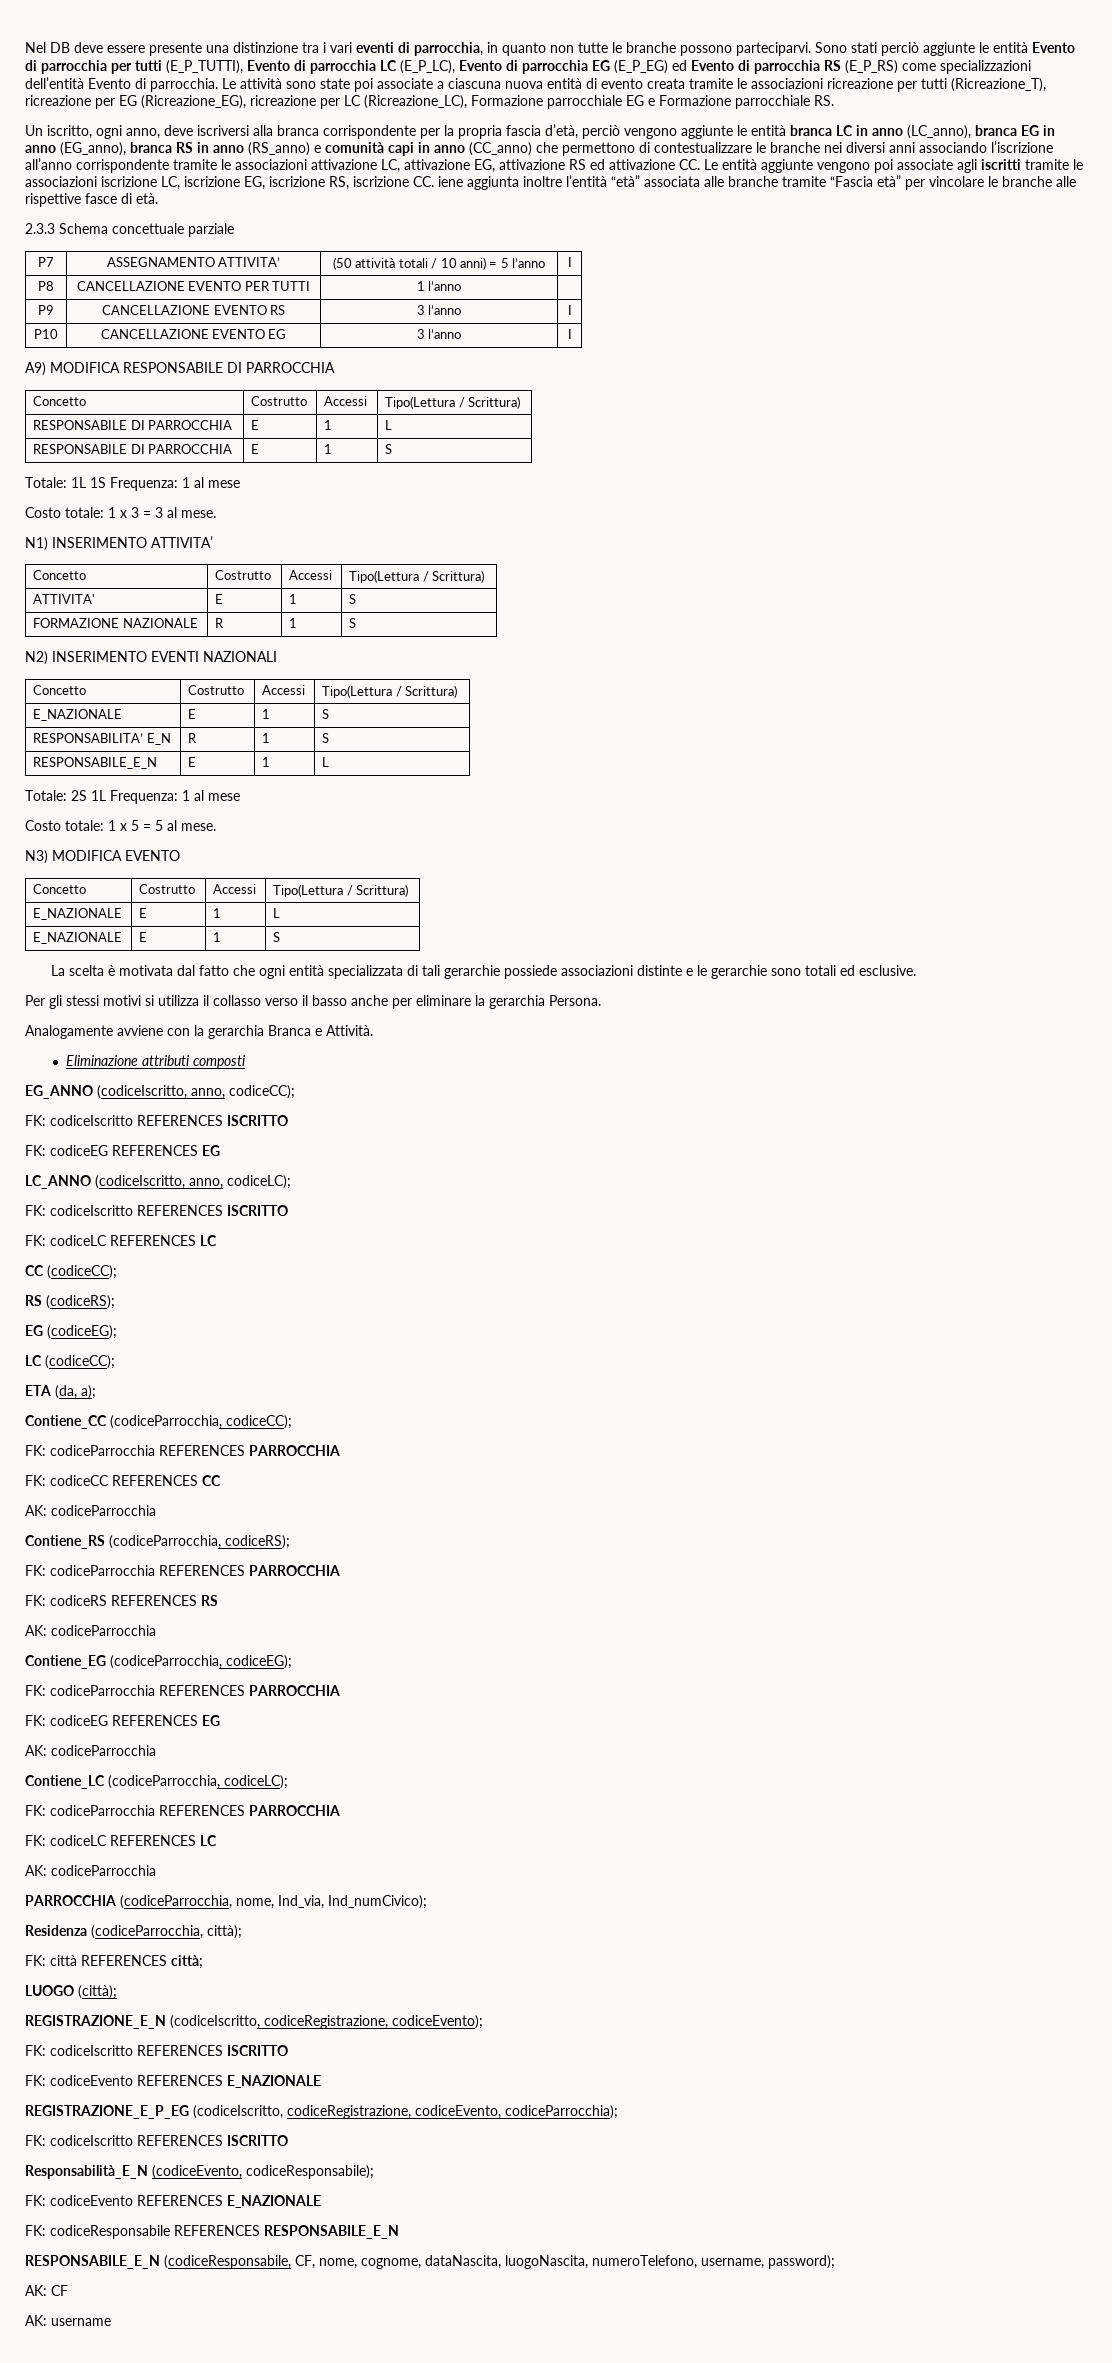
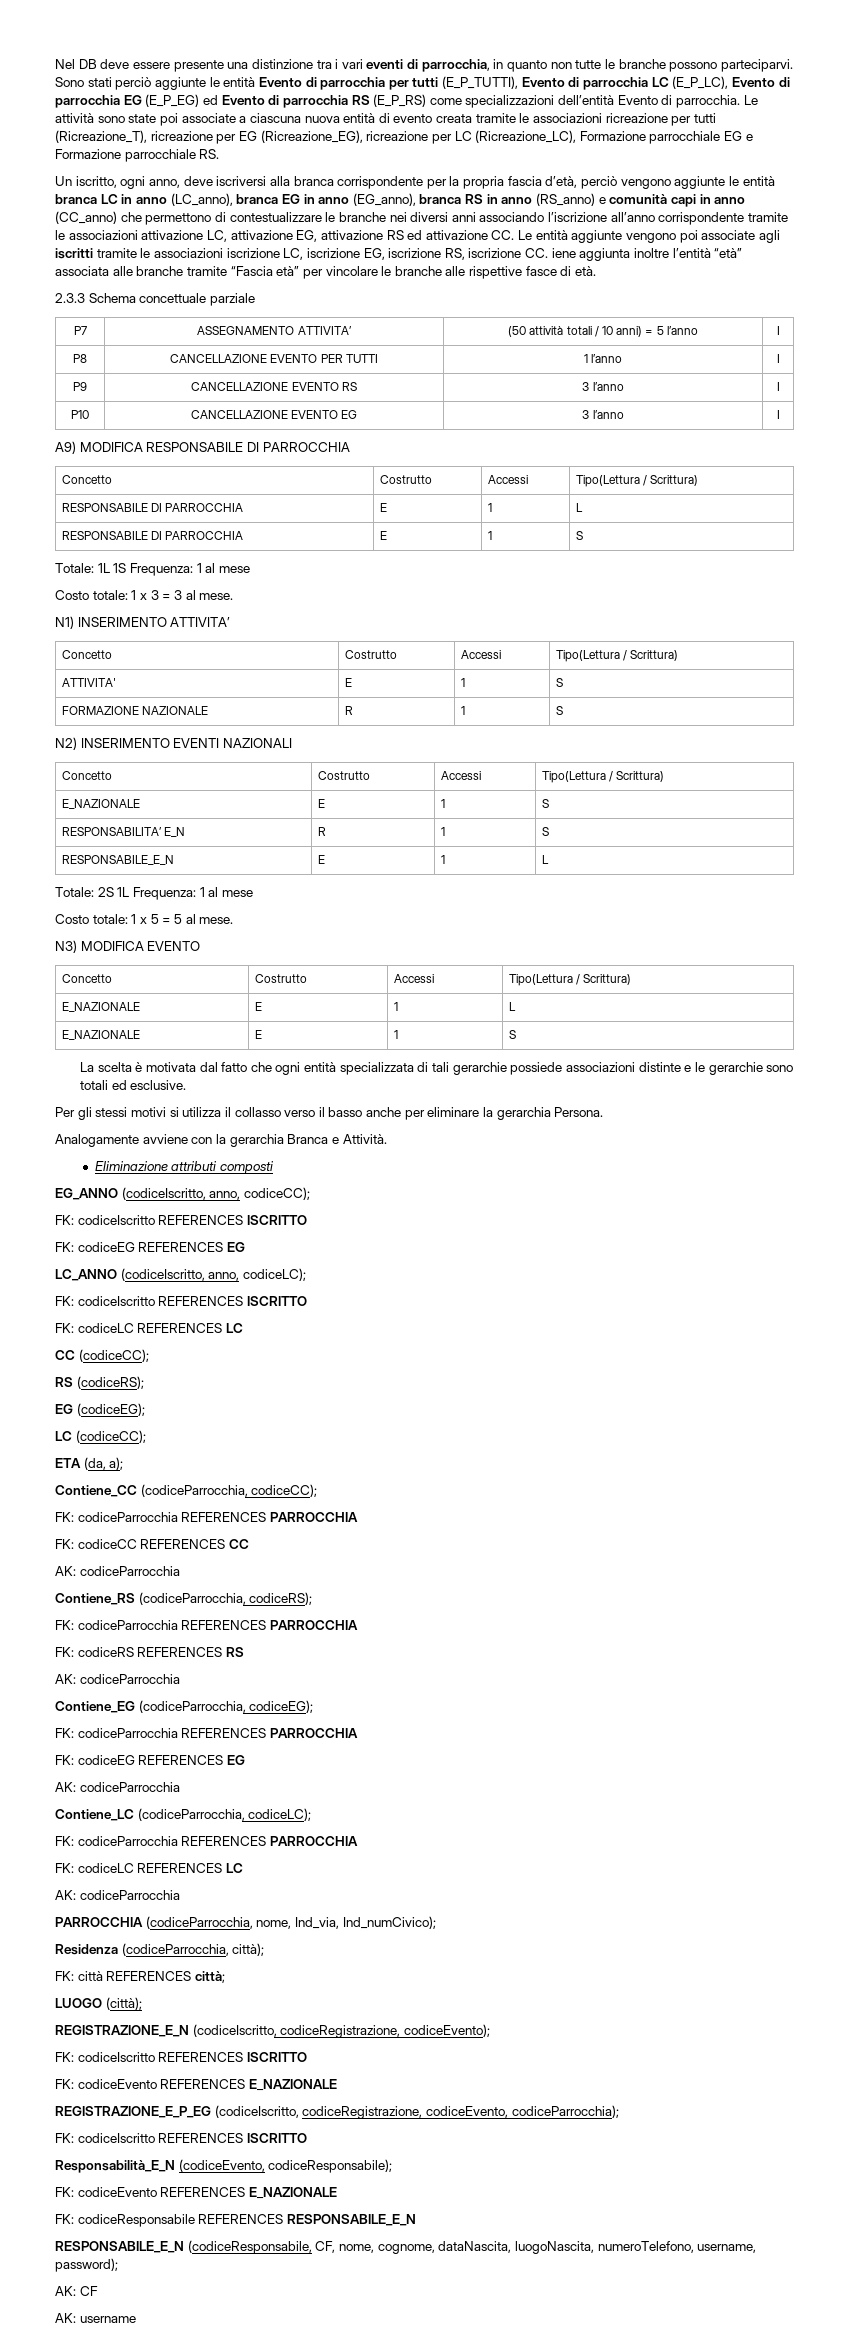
(462, 286) none -> [776,354,780,363] I

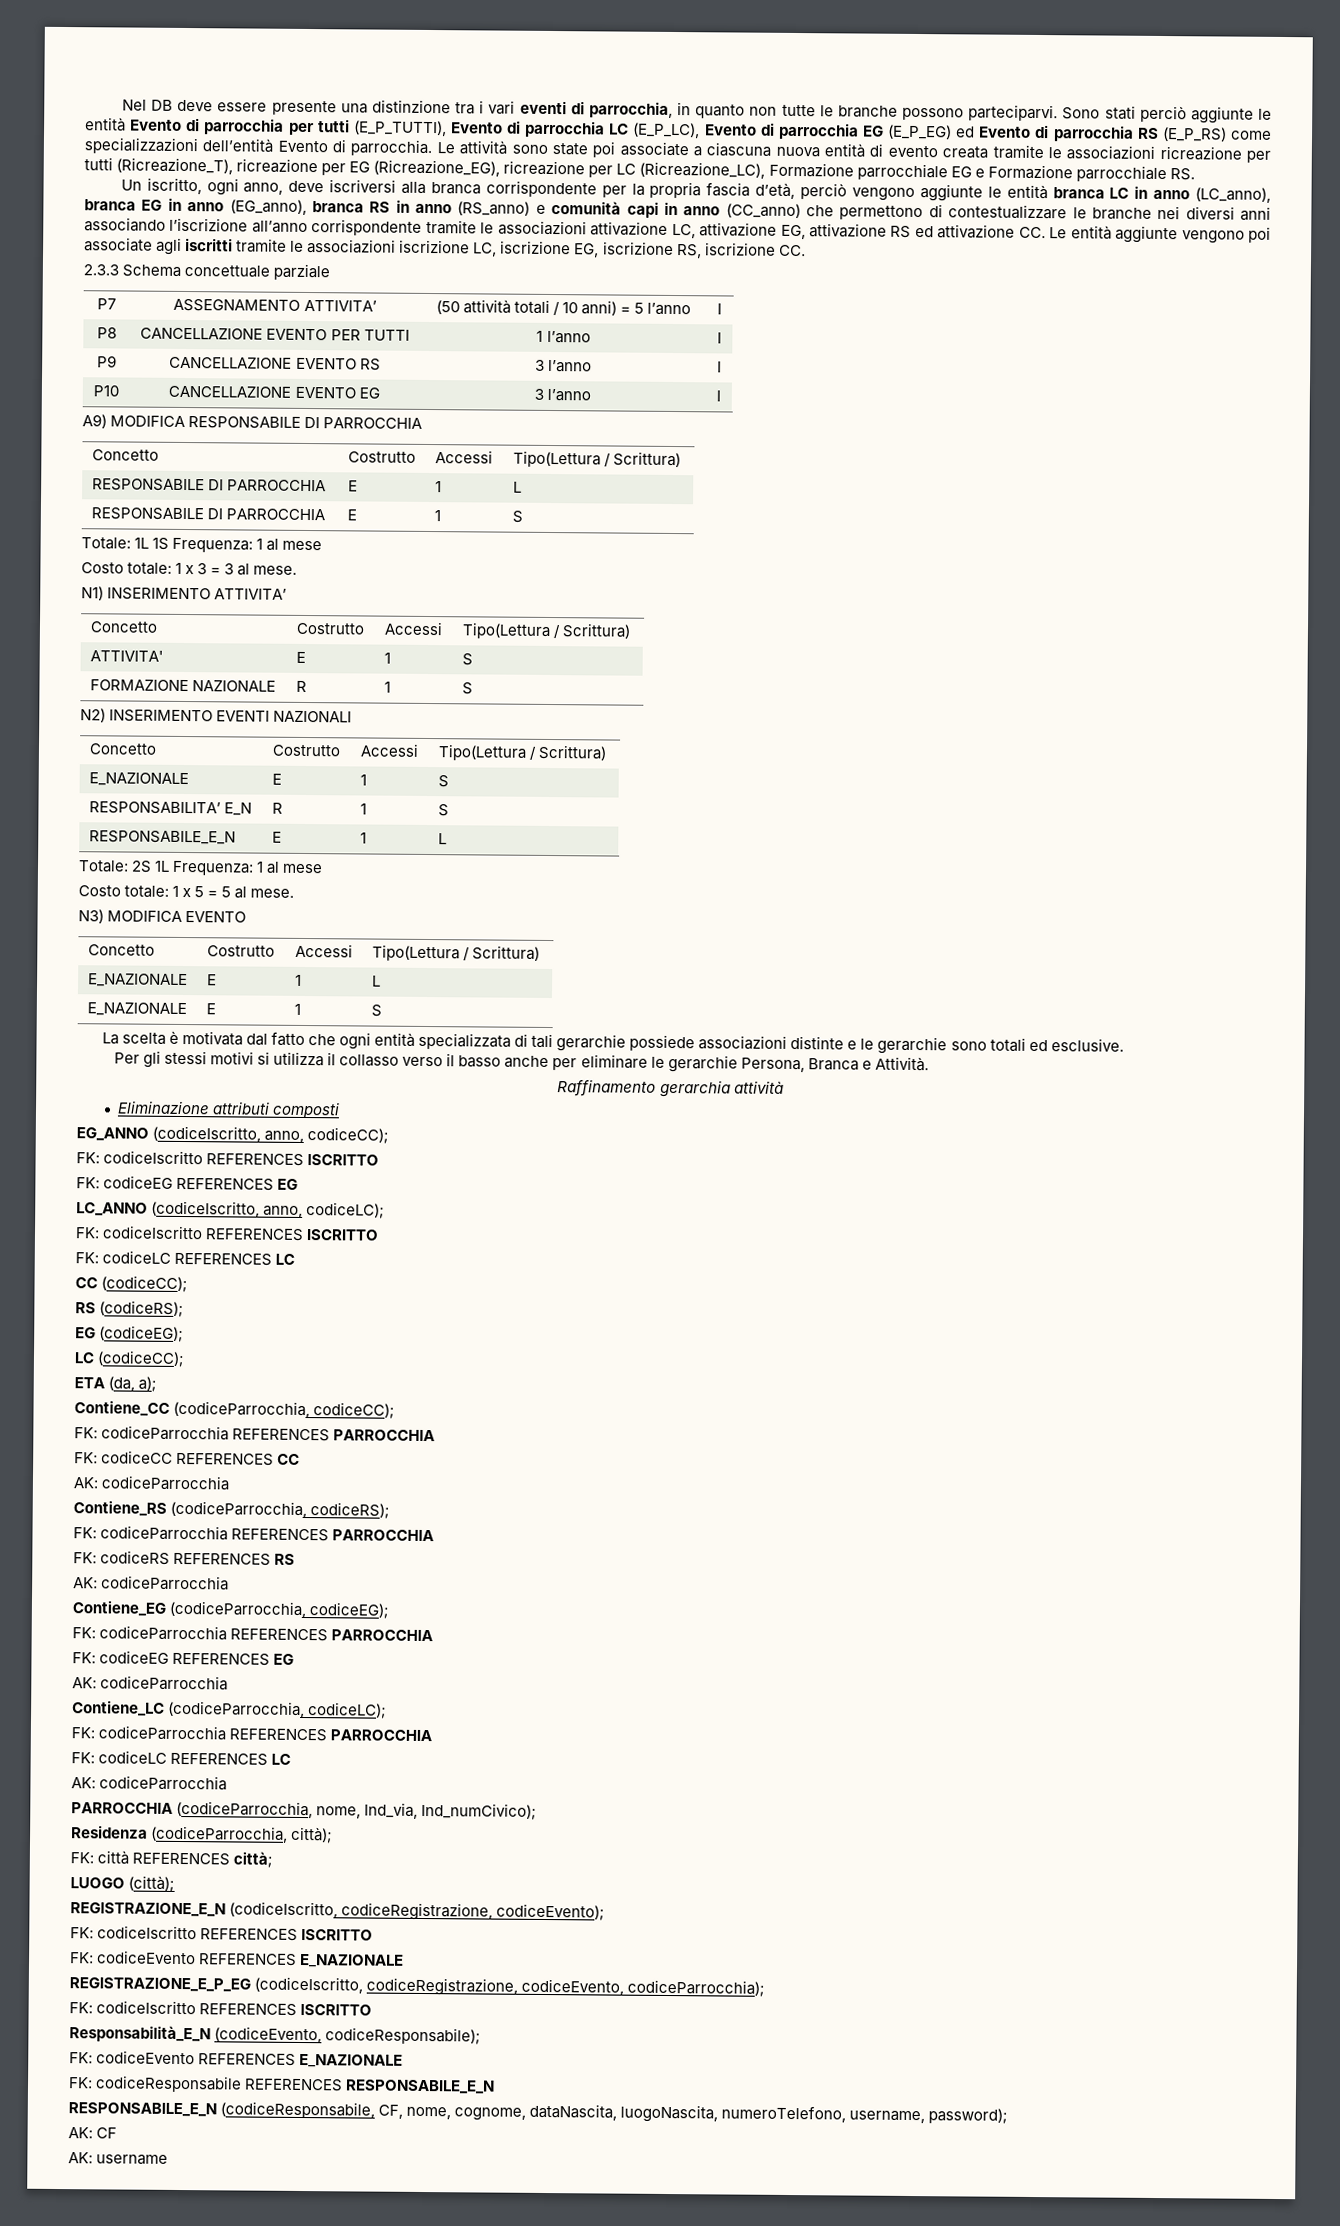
[551,248,743,261] [55,266,597,279] iene aggiunta inoltre l’entità “età” associata alle branche tramite “Fascia età” per vincolare le branche alle rispettive fasce di età. -> (806, 250) none
[483,1107,604,1120] [55,1134,284,1147] la gerarchia Persona. // Analogamente avviene con la gerarchia -> [650,1054,805,1073] le gerarchie Persona,
(387, 1139) none -> [557,1079,784,1098] // Raffinamento gerarchia attività

